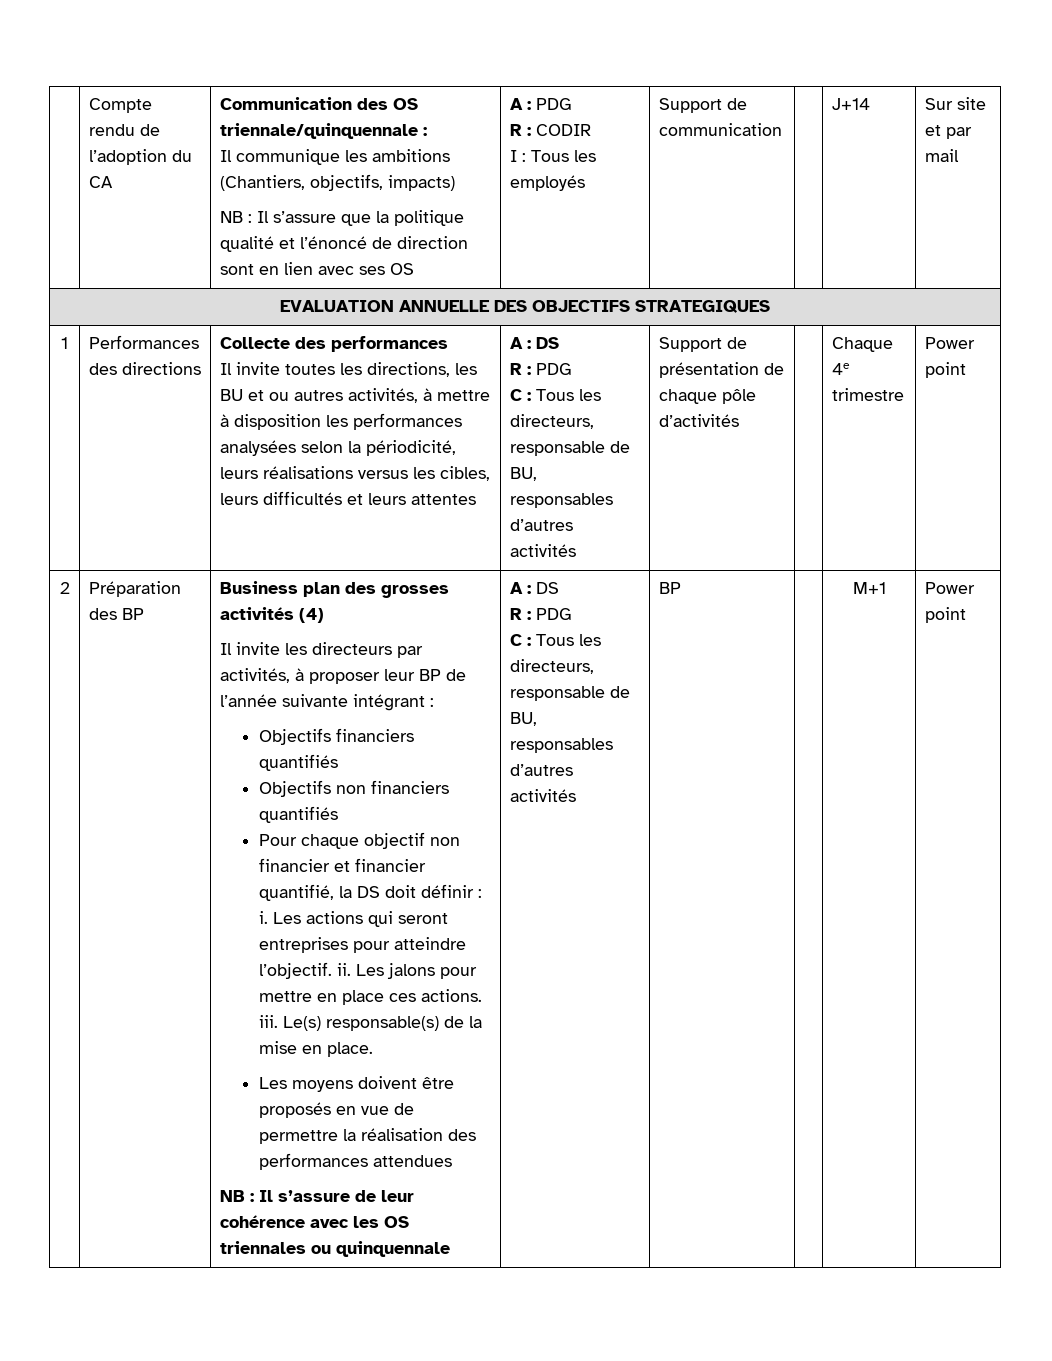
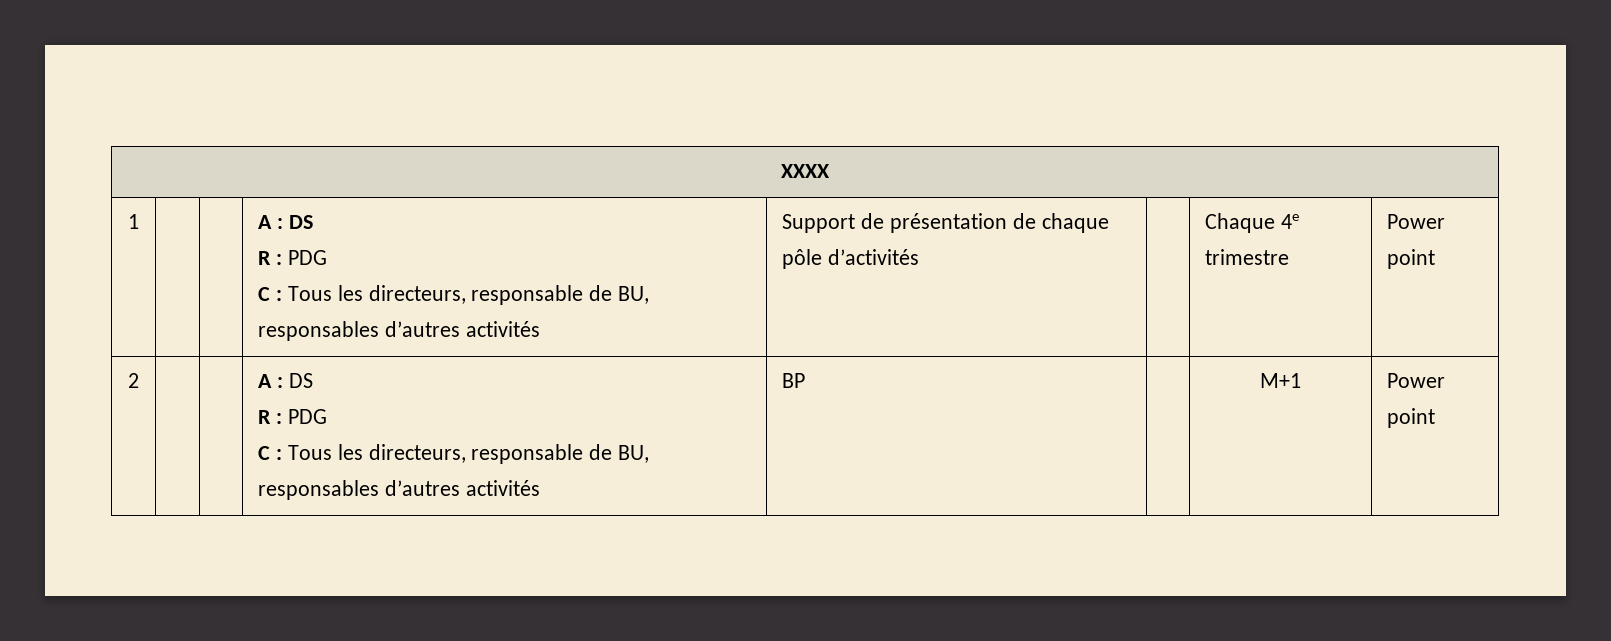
[88,98,152,113] [88,124,160,136] [88,149,192,165] [88,176,113,188] [219,97,418,110] [219,123,427,139] [219,149,450,165] [219,174,455,191] [219,210,464,226] [219,236,468,252] [219,262,414,275] [509,98,572,110] [509,124,591,136] [509,150,596,162] [509,175,585,191] [658,98,747,113] [658,123,782,136] [831,98,870,110] [924,97,986,110] [924,125,972,139] [924,149,959,162] [280,300,770,313] [61,337,68,349] [88,335,199,349] [88,362,201,375] [219,336,448,352] [219,362,477,377] [219,388,490,403] [219,413,462,430] [219,440,456,456] [219,466,490,481] [219,491,476,505] | Compte rendu de l’adoption du CA | Communication des OS triennale/quinquennale : // Il communique les ambitions (Chantiers, objectifs, impacts) // NB : Il s’assure que la politique qualité et l’énoncé de direction sont en lien avec ses OS | A : PDG // R : CODIR // I : Tous les employés | Support de communication | | J+14 | Sur site et par mail // EVALUATION ANNUELLE DES OBJECTIFS STRATEGIQUES // 1 | Performances des directions | Collecte des performances // Il invite toutes les directions, les BU et ou autres activités, à mettre à disposition les performances analysées selon la périodicité, leurs réalisations versus les cibles, leurs difficultés et leurs attentes -> [781,164,830,178] [128,214,139,229] XXXX // 1 | |
[88,581,181,597] [88,608,144,620] [219,581,449,598] [219,607,324,623] [219,642,423,658] [219,668,466,684] [219,694,434,711] [258,728,414,745] [258,754,338,771] [258,780,449,797] [258,806,338,823] [258,832,460,849] [258,858,426,872] [258,884,482,901] [258,911,448,927] [258,937,466,953] [258,962,477,979] [258,989,482,1005] [258,1015,482,1031] [258,1041,373,1057] [258,1076,454,1092] [258,1102,414,1118] [258,1128,476,1144] [258,1153,452,1170] [219,1190,414,1202] [219,1215,409,1228] [219,1241,450,1257] Préparation des BP | Business plan des grosses activités (4) // Il invite les directeurs par activités, à proposer leur BP de l’année suivante intégrant : // Objectifs financiers quantifiés // Objectifs non financiers quantifiés // Pour chaque objectif non financier et financier quantifié, la DS doit définir : i. Les actions qui seront entreprises pour atteindre l’objectif. ii. Les jalons pour mettre en place ces actions. iii. Le(s) responsable(s) de la mise en place. // Les moyens doivent être proposés en vue de permettre la réalisation des performances attendues // NB : Il s’assure de leur cohérence avec les OS triennales ou quinquennale -> (139, 380) |

